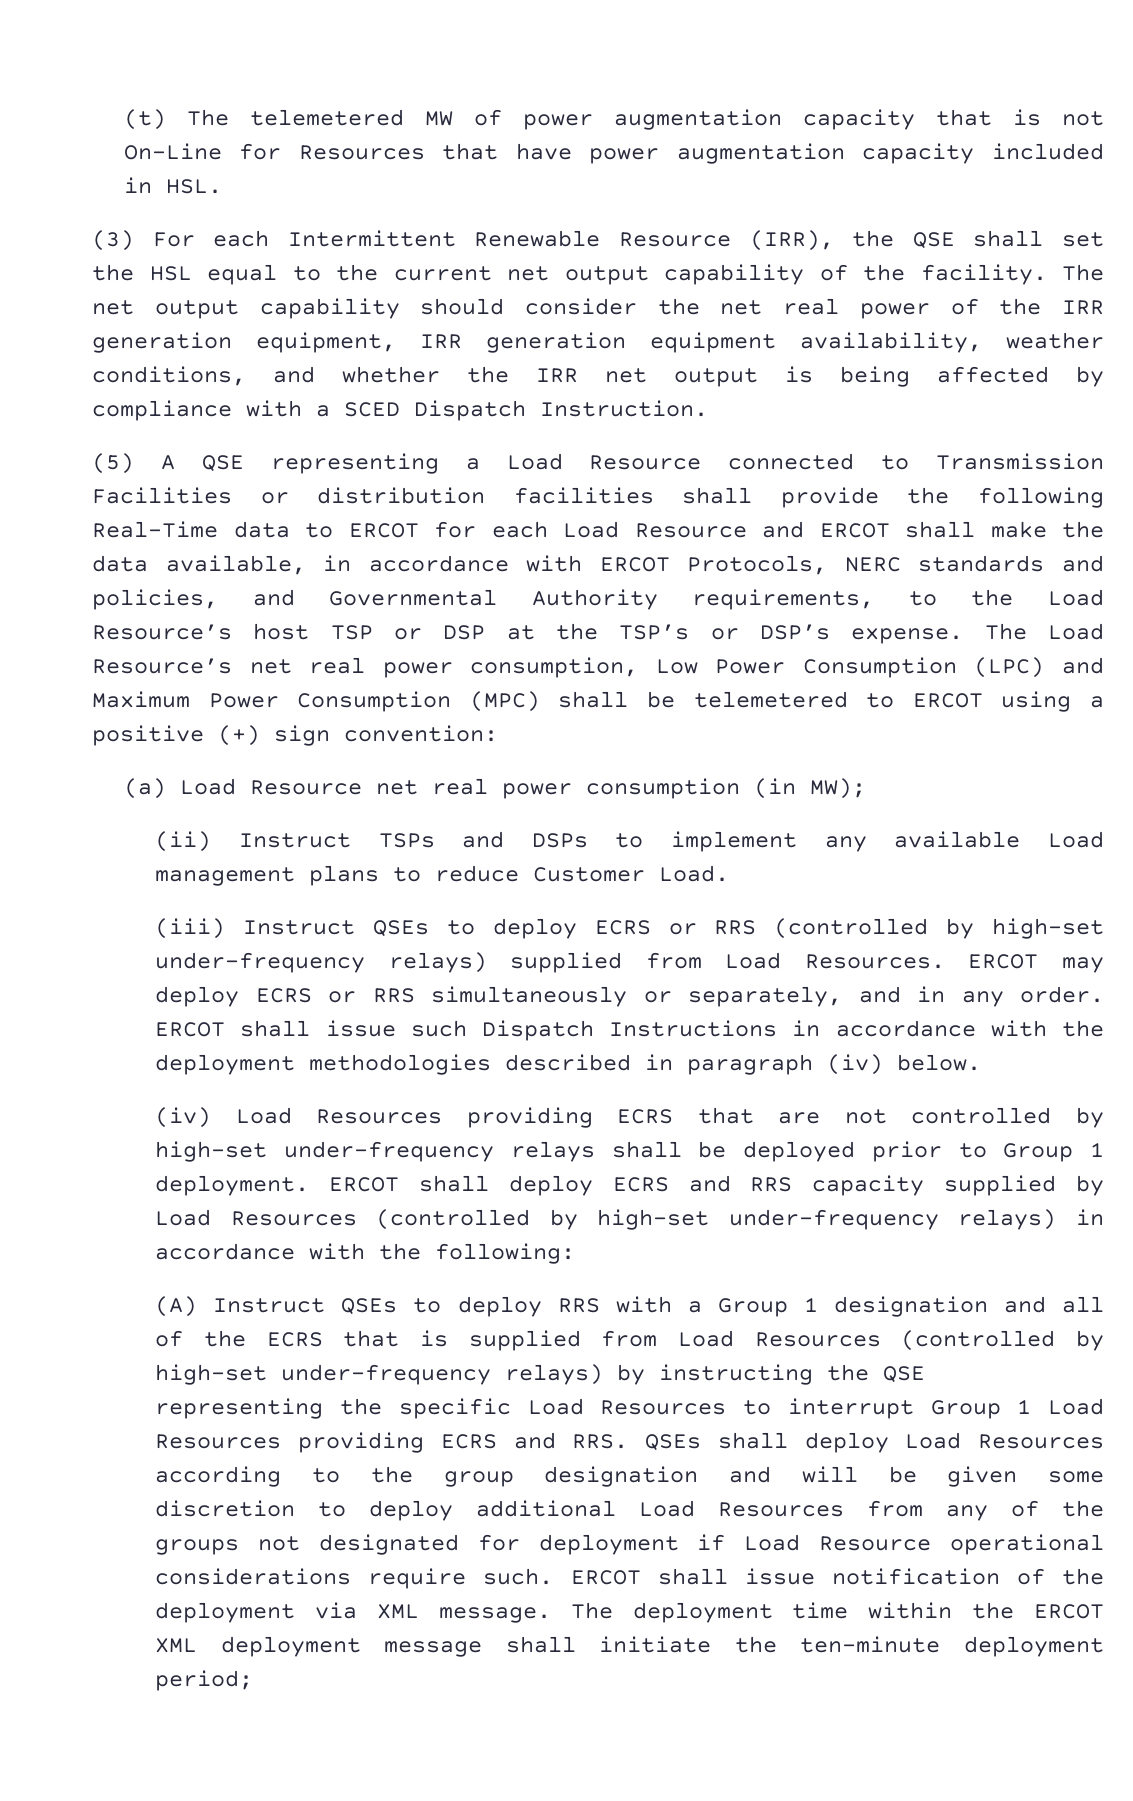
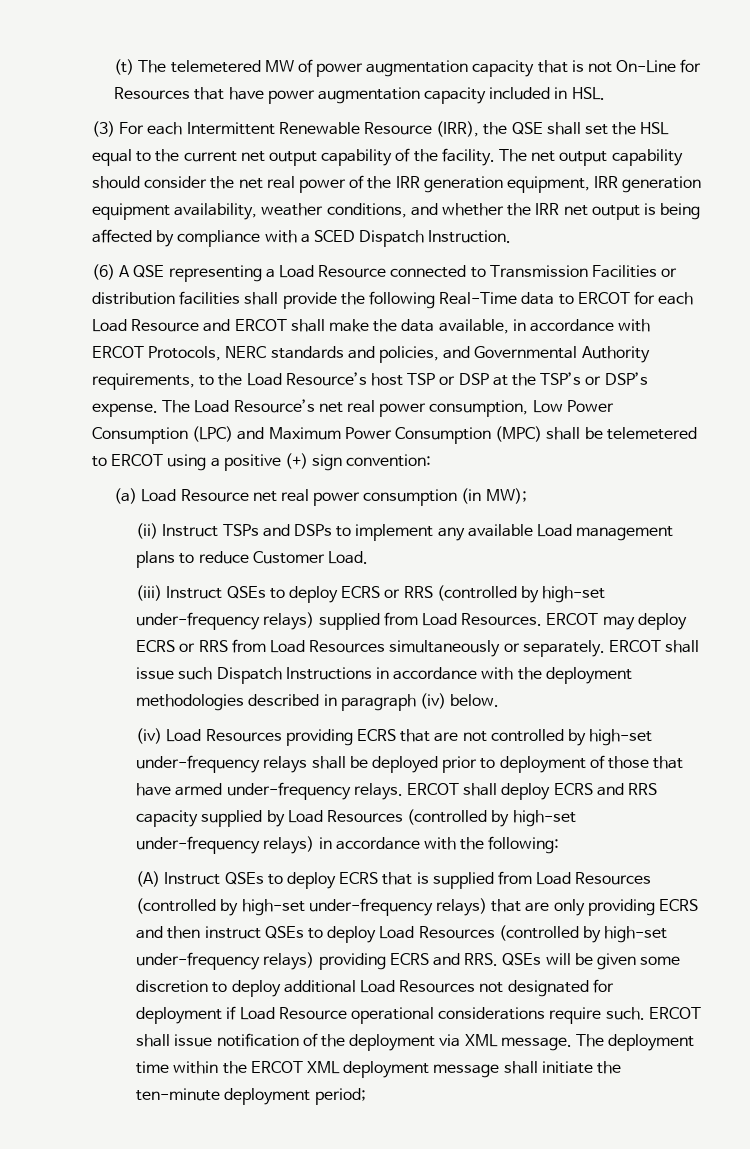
[92,453,135,474] (5) -> [92,264,116,280] (6)
[431,986,1104,1007] simultaneously or separately, and in any order. -> [231,639,605,657] from Load Resources simultaneously or separately.
[1003,1142,1104,1162] [155,1175,310,1196] Group 1 deployment. -> [499,755,684,773] [136,782,403,800] deployment of those that have armed under-frequency relays.
[557,1296,1105,1317] [155,1330,246,1347] RRS with a Group 1 designation and all of the -> (336, 880) none
[617,1364,926,1385] [155,1398,1104,1419] [155,1434,282,1449] by instructing the QSE representing the specific Load Resources to interrupt Group 1 Load Resources -> [491,899,698,916] [136,925,668,943] [136,952,315,970] that are only providing ECRS and then instruct QSEs to deploy Load Resources (controlled by high-set under-frequency relays)
[717,1432,1104,1453] [155,1466,772,1487] shall deploy Load Resources according to the group designation and -> (542, 959) none
[867,1500,1105,1521] [155,1539,240,1555] from any of the groups -> (476, 986) none

